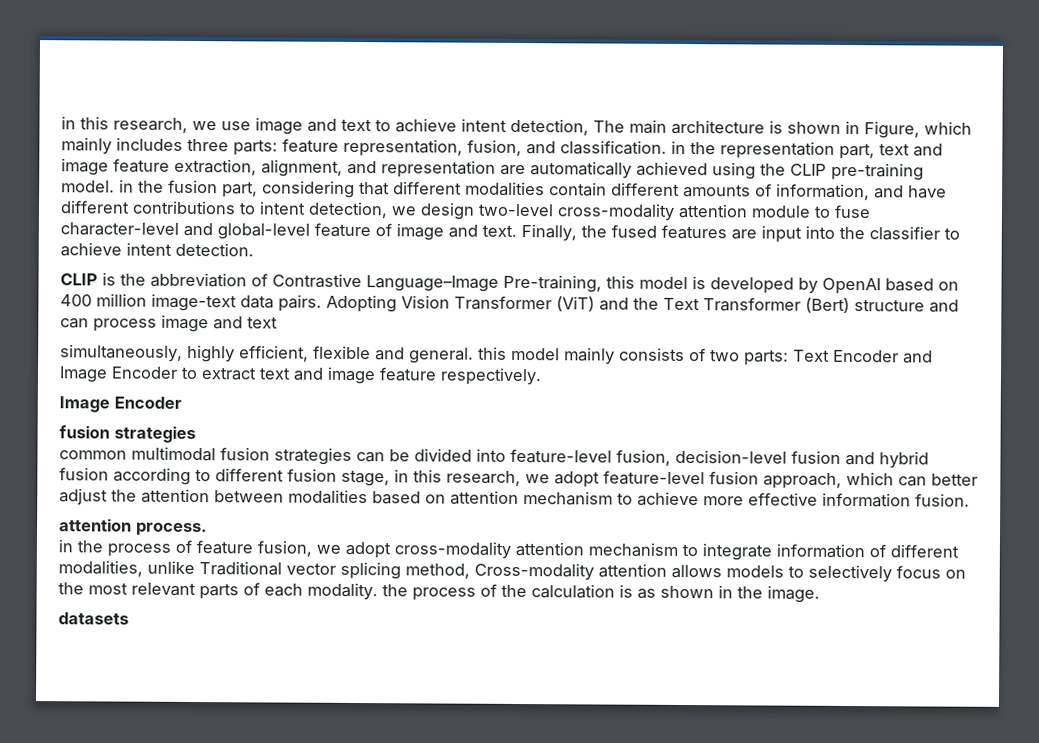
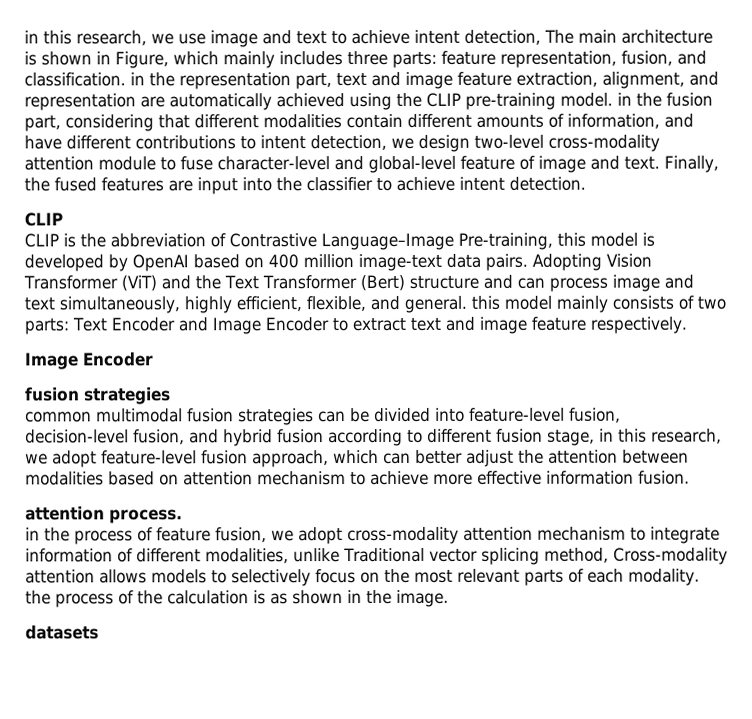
(98, 279) none -> [24,233,59,248] // CLIP
(278, 322) // -> (55, 304) none
[313,345,371,360] flexible -> [306,296,366,312] flexible,
[791,450,841,464] fusion -> [133,429,185,445] fusion,

